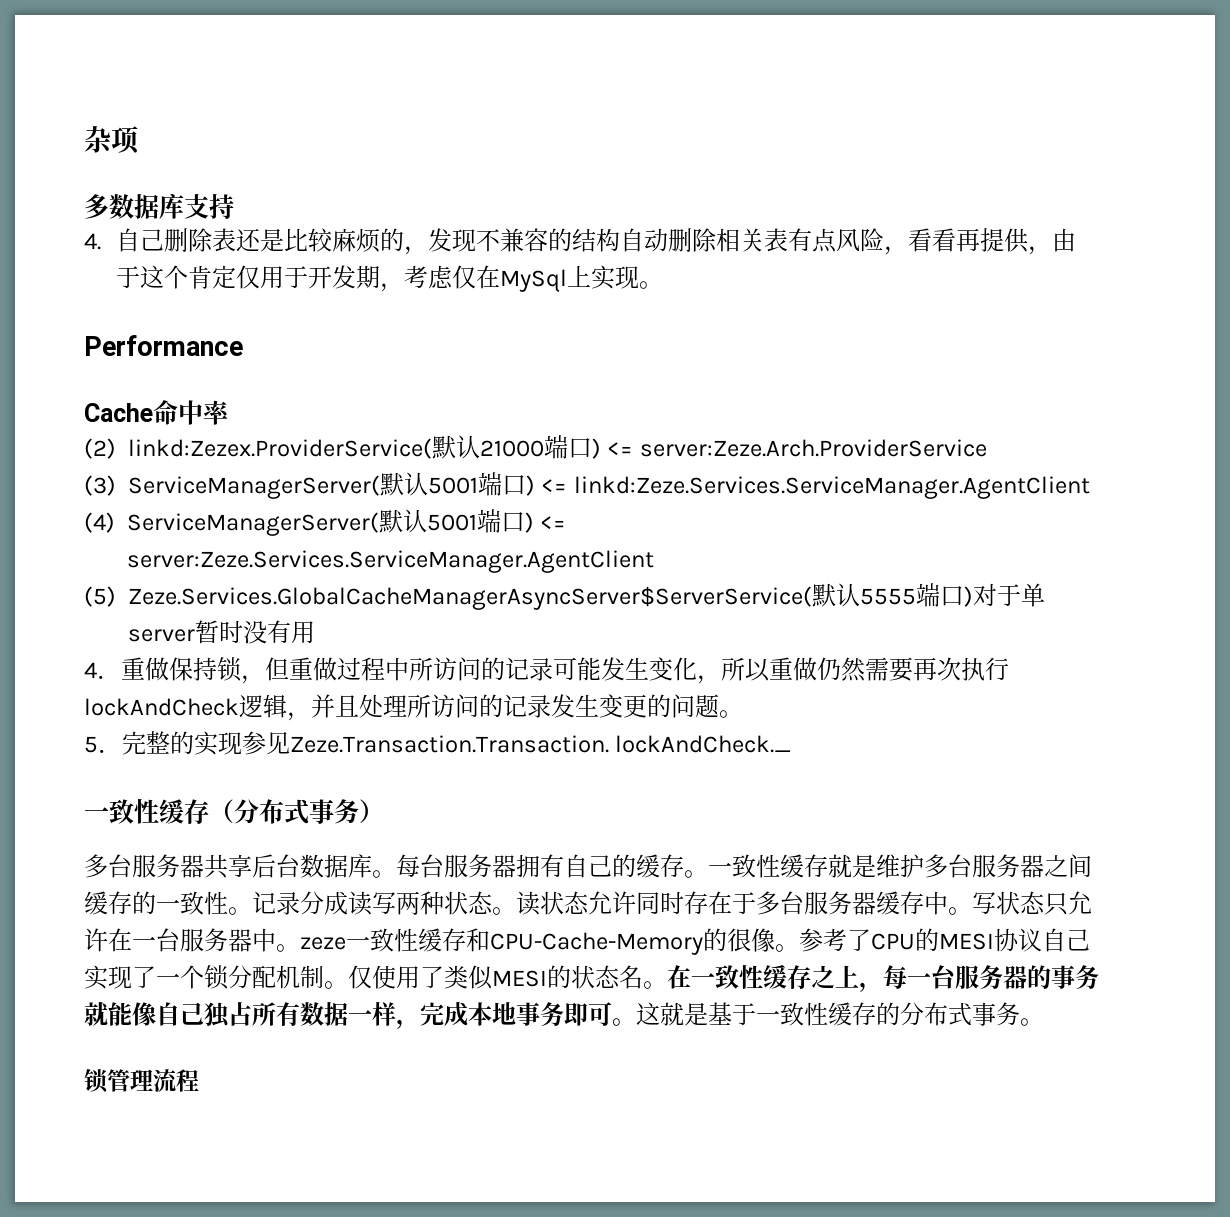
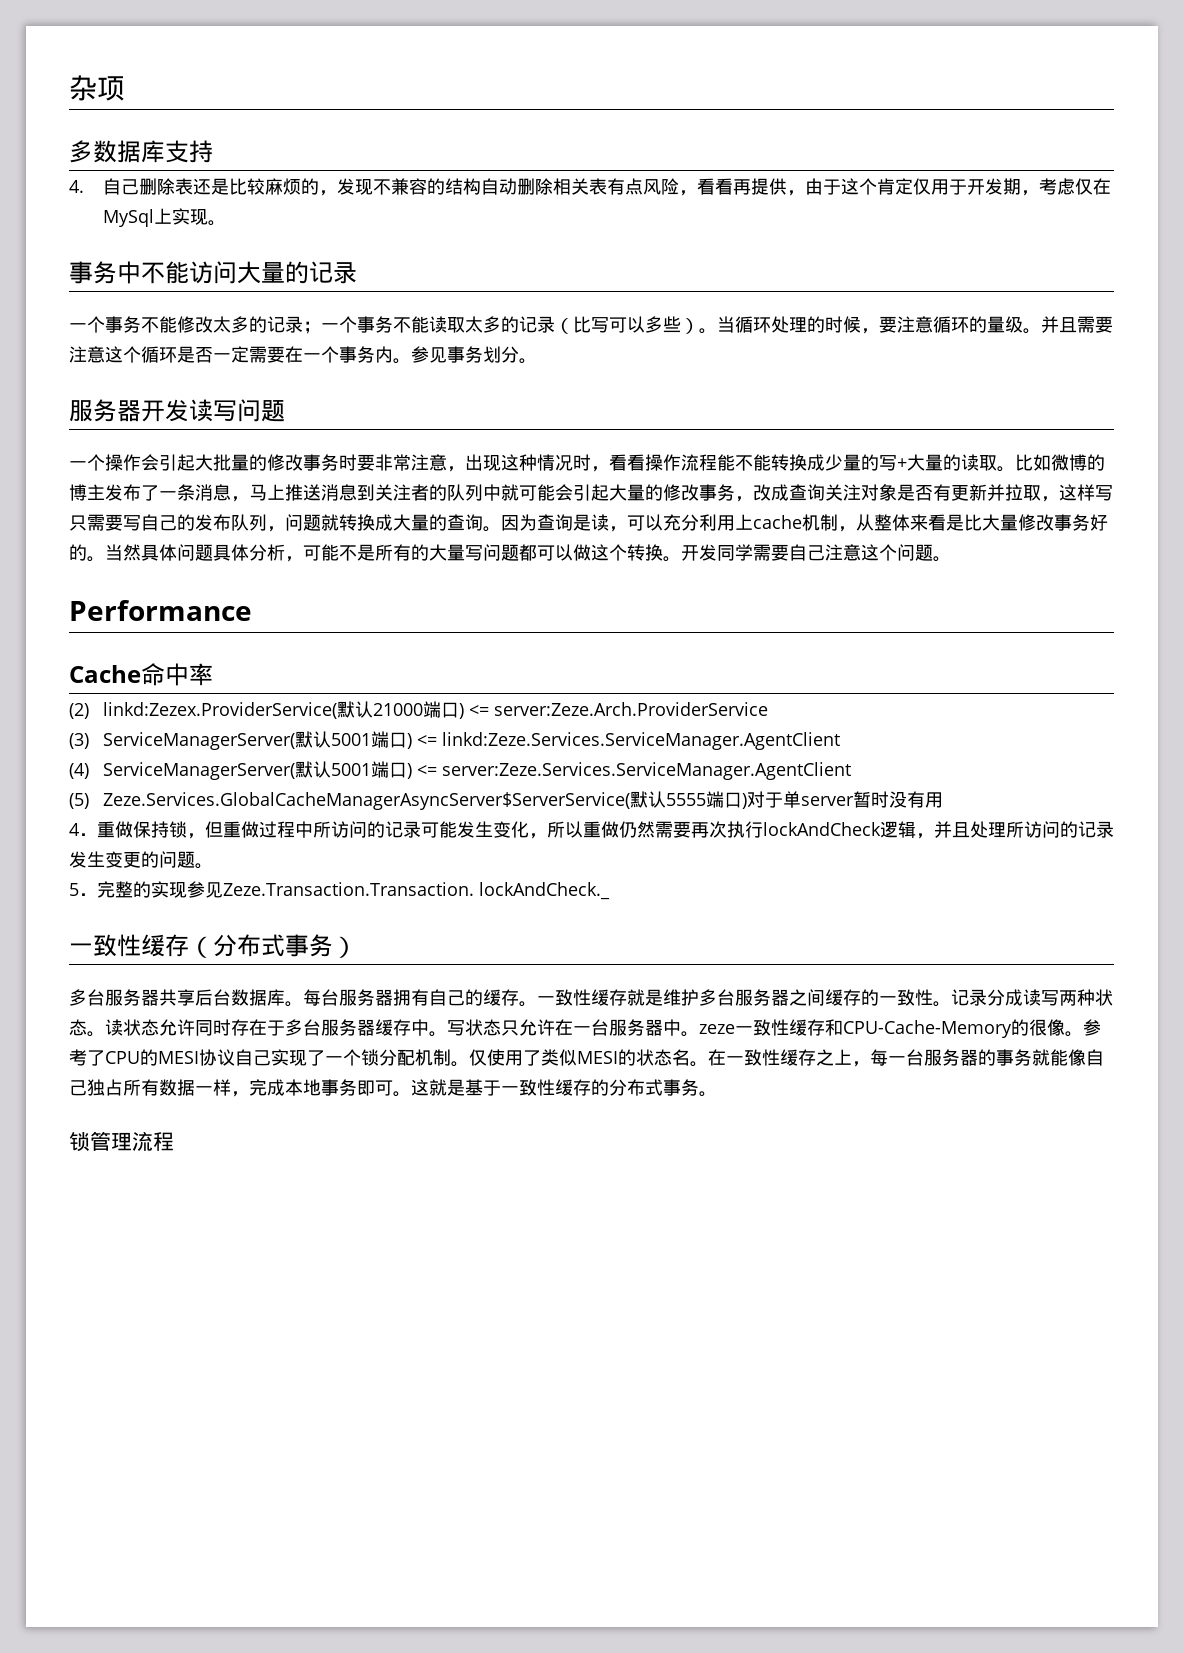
(663, 285) none -> [69,261,357,284] [69,316,1113,334] [69,346,537,364] [69,399,285,422] [69,454,1105,472] [69,484,1113,502] [69,514,1108,532] [69,544,951,562] // 事务中不能访问大量的记录 // 一个事务不能修改太多的记录；一个事务不能读取太多的记录（比写可以多些）。当循环处理的时候，要注意循环的量级。并且需要注意这个循环是否一定需要在一个事务内。参见事务划分。 // 服务器开发读写问题 // 一个操作会引起大批量的修改事务时要非常注意，出现这种情况时，看看操作流程能不能转换成少量的写+大量的读取。比如微博的博主发布了一条消息，马上推送消息到关注者的队列中就可能会引起大量的修改事务，改成查询关注对象是否有更新并拉取，这样写只需要写自己的发布队列，问题就转换成大量的查询。因为查询是读，可以充分利用上cache机制，从整体来看是比大量修改事务好的。当然具体问题具体分析，可能不是所有的大量写问题都可以做这个转换。开发同学需要自己注意这个问题。

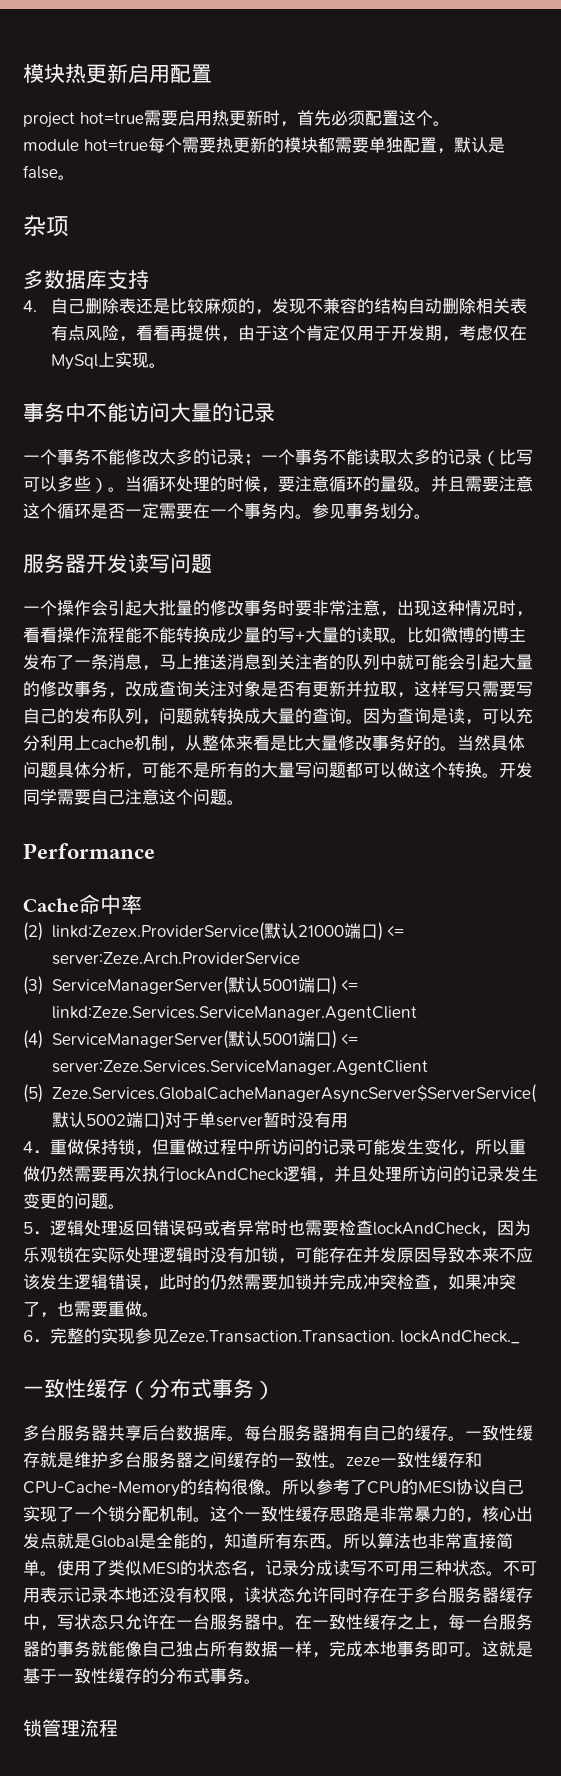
(69, 88) none -> [23,63,212,84] [23,110,450,128] [23,137,505,154] [23,165,75,180] 模块热更新启用配置 // project hot=true需要启用热更新时，首先必须配置这个。 // module hot=true每个需要热更新的模块都需要单独配置，默认是false。 //
[666,793,707,806] 5555 -> [85,1114,126,1126] 5002
(97, 894) none -> [50,1220,531,1237] [23,1247,533,1264] [23,1274,516,1291] [23,1301,159,1318] [23,1330,50,1342] 逻辑处理返回错误码或者异常时也需要检查lockAndCheck，因为乐观锁在实际处理逻辑时没有加锁，可能存在并发原因导致本来不应该发生逻辑错误，此时的仍然需要加锁并完成冲突检查，如果冲突了，也需要重做。 // 6．
[951,989,1113,1006] [69,1019,699,1037] 记录分成读写两种状态。读状态允许同时存在于多台服务器缓存中。写状态只允许在一台服务器中。 -> (346, 1465) none
[1029,1019,1083,1037] 很像。 -> [197,1479,316,1495] 结构很像。所以
[469,1049,487,1066] 仅 -> [210,1506,533,1523] [23,1533,513,1550] [23,1560,57,1576] 这个一致性缓存思路是非常暴力的，核心出发点就是Global是全能的，知道所有东西。所以算法也非常直接简单。
(690, 1057) none -> [248,1560,537,1577] [23,1587,533,1604] [23,1614,278,1631] ，记录分成读写不可用三种状态。不可用表示记录本地还没有权限，读状态允许同时存在于多台服务器缓存中，写状态只允许在一台服务器中

